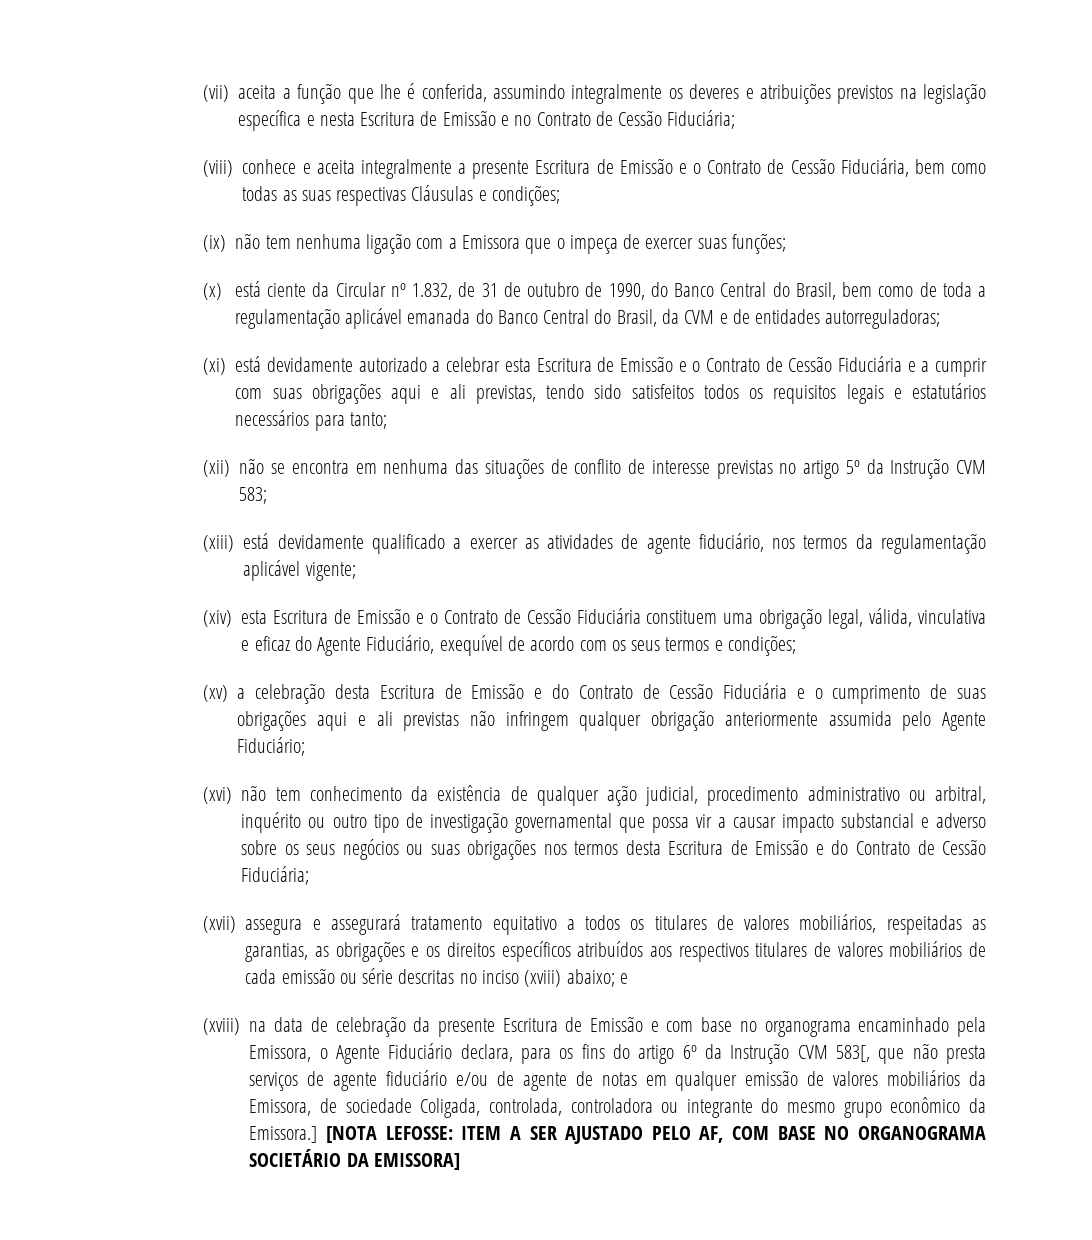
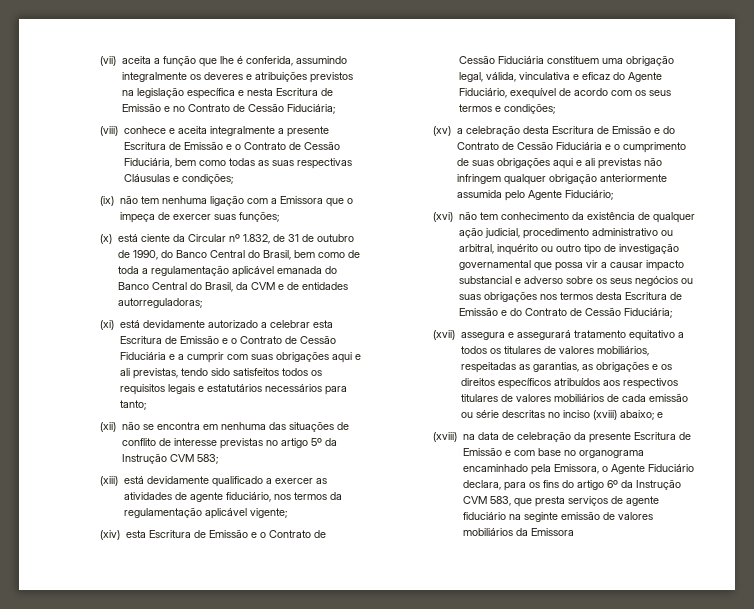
[836,1043,938,1064] 583[, que não -> [489,496,532,507] 583, que
[456,1071,738,1091] e/ou de agente de notas em qualquer -> [508,512,558,522] na seginte
[249,1097,986,1118] [249,1126,987,1144] [249,1149,460,1170] Emissora, de sociedade Coligada, controlada, controladora ou integrante do mesmo grupo econômico da Emissora.] [NOTA LEFOSSE: ITEM A SER AJUSTADO PELO AF, COM BASE NO ORGANOGRAMA SOCIETÁRIO DA EMISSORA] -> [530,528,574,536] Emissora

